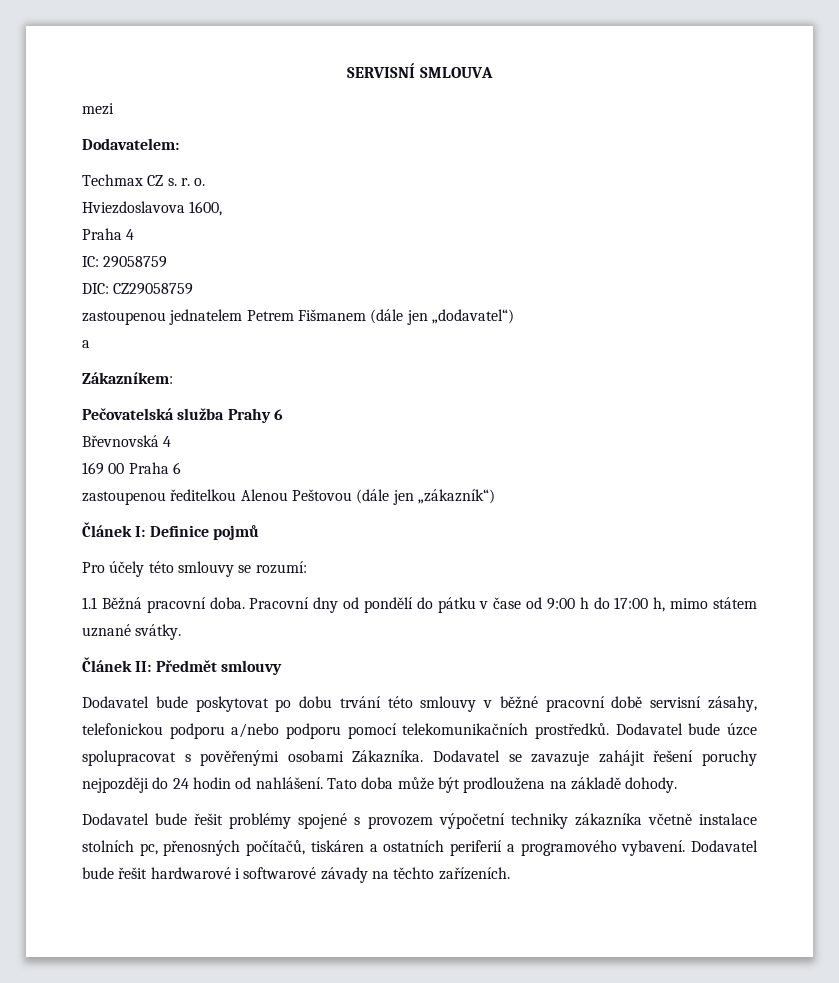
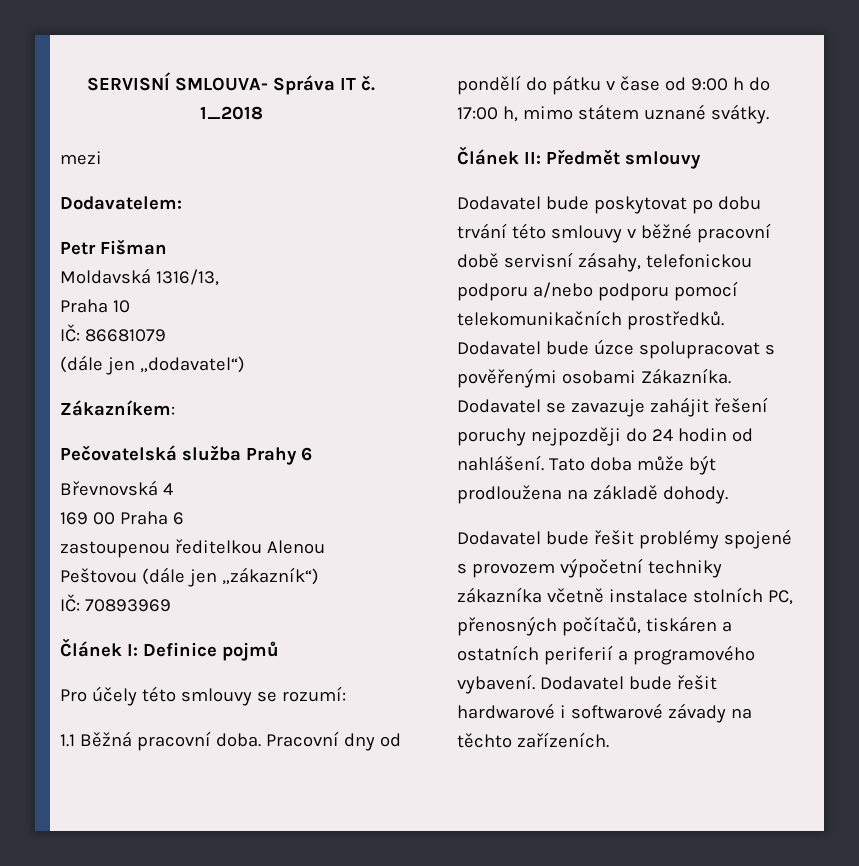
[419,67,493,78] [82,103,114,115] [82,138,179,150] [82,174,206,186] [82,201,223,216] [82,228,135,240] [82,256,168,268] [82,283,194,295] [82,309,366,325] SMLOUVA // mezi // Dodavatelem: // Techmax CZ s. r. o. // Hviezdoslavova 1600, // Praha 4 // IC: 29058759 // DIC: CZ29058759 // zastoupenou jednatelem Petrem Fišmanem -> [175,75,375,95] [199,106,263,120] [60,151,102,165] [60,196,182,210] [60,239,167,255] [60,268,219,286] [60,299,130,313] [60,324,166,342] SMLOUVA- Správa IT č. 1_2018 // mezi // Dodavatelem: // Petr Fišman // Moldavská 1316/13, // Praha 10 // IČ: 86681079 //
[82,340,90,348] // a -> (245, 364) none
(495, 496) none -> [60,594,171,612] // IČ: 70893969
[139,843,158,856] pc, -> [767,590,793,605] PC,

